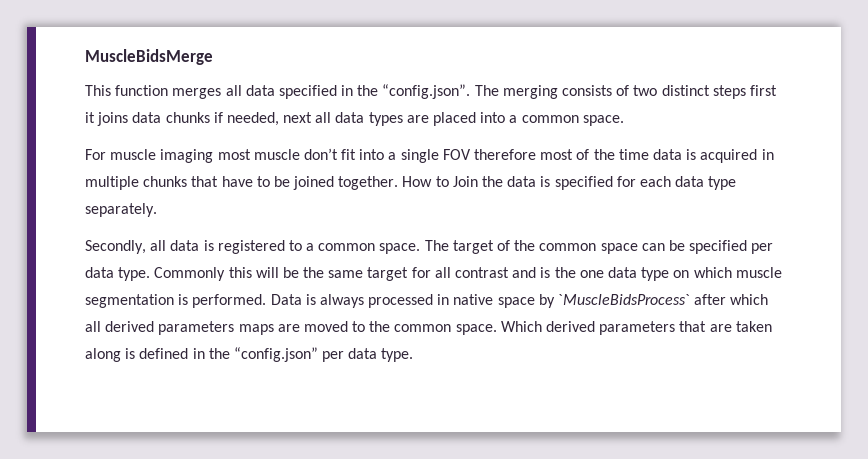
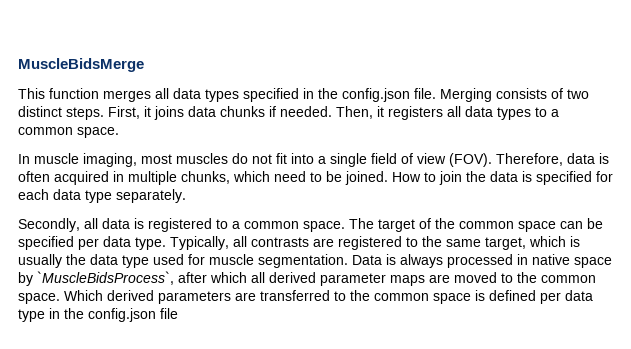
(275, 90) none -> [205,89,239,102] types
[382,84,558,99] “config.json”. The merging -> [342,88,492,102] config.json file. Merging
[712,85,777,99] steps first -> [66,106,140,120] steps. First,
[226,112,624,126] [85,148,697,163] needed, next all data types are placed into a common space. // For muscle imaging most muscle don’t fit into a single FOV therefore most of the time data is -> [280,106,559,120] [18,127,119,138] [18,153,609,167] [18,171,50,182] needed. Then, it registers all data types to a common space. // In muscle imaging, most muscles do not fit into a single field of view (FOV). Therefore, data is often
[143,176,399,190] chunks that have to be joined together. -> [181,171,388,185] chunks, which need to be joined.
[452,176,478,187] Join -> [439,171,462,185] join
[154,267,782,281] [85,294,267,308] Commonly this will be the same target for all contrast and is the one data type on which muscle segmentation is performed. -> [170,236,580,250] [18,254,348,268] Typically, all contrasts are registered to the same target, which is usually the data type used for muscle segmentation.
[558,294,691,305] `MuscleBidsProcess` -> [37,271,174,285] `MuscleBidsProcess`,
[158,321,235,335] parameters -> [320,273,386,286] parameter
[679,321,772,332] [85,347,414,362] that are taken along is defined in the “config.json” per data type. -> [235,290,593,304] [18,308,178,322] are transferred to the common space is defined per data type in the config.json file

